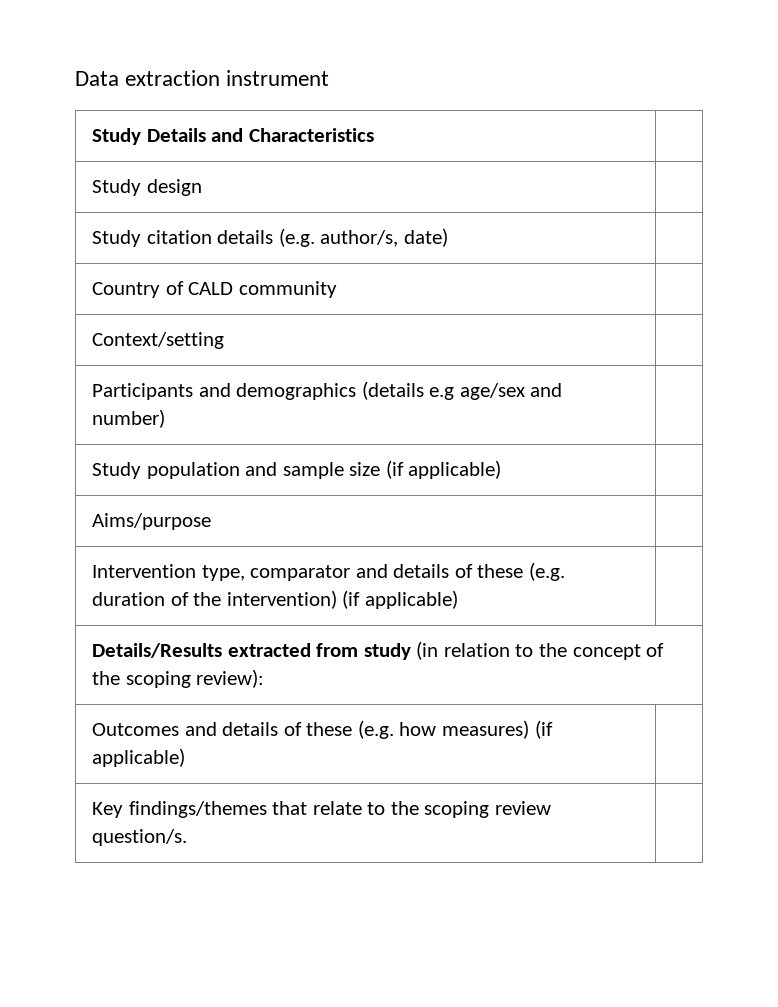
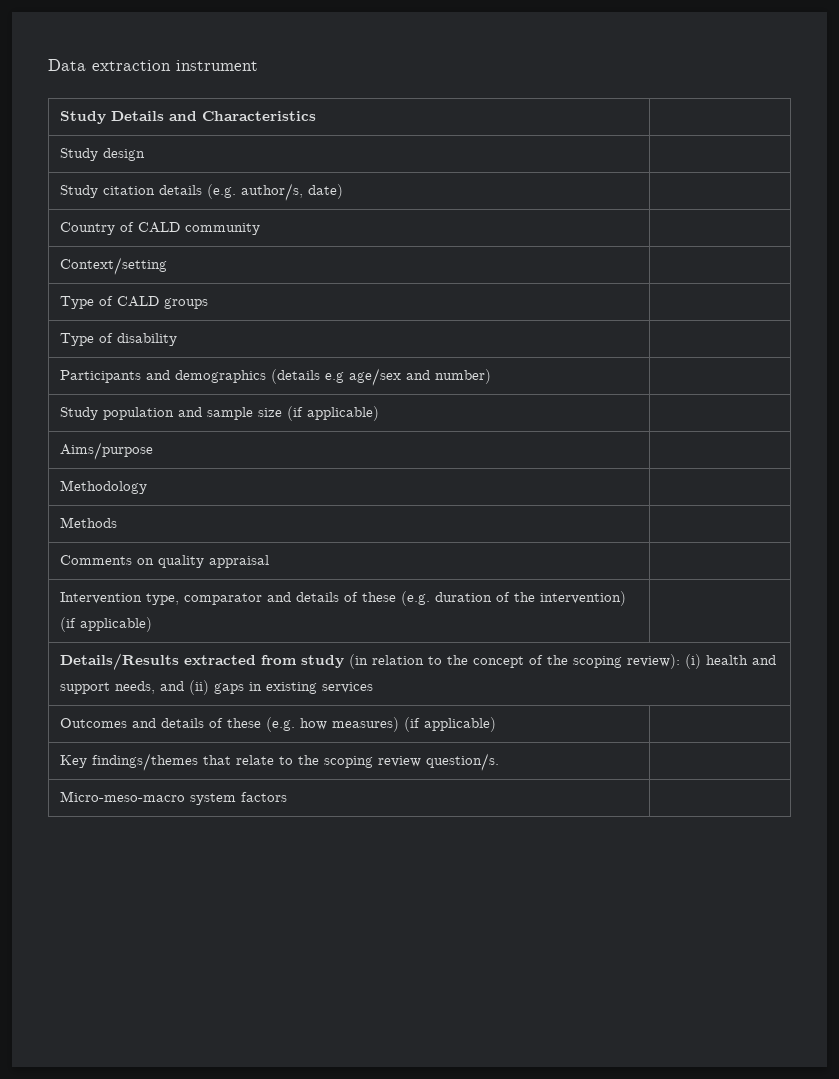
(225, 340) none -> [60,296,209,309] [60,333,178,346] // Type of CALD groups | // Type of disability |
(212, 521) none -> [60,480,148,494] [60,517,118,528] [60,555,270,568] // Methodology | // Methods | // Comments on quality appraisal |
(265, 678) none -> [685,654,777,669] [60,680,374,695] (i) health and support needs, and (ii) gaps in existing services
(188, 837) none -> [60,791,288,805] // Micro-meso-macro system factors |

